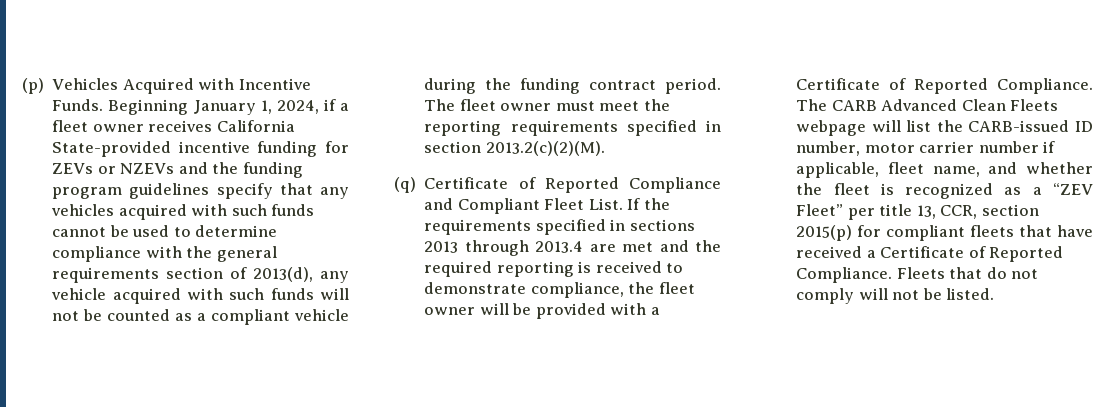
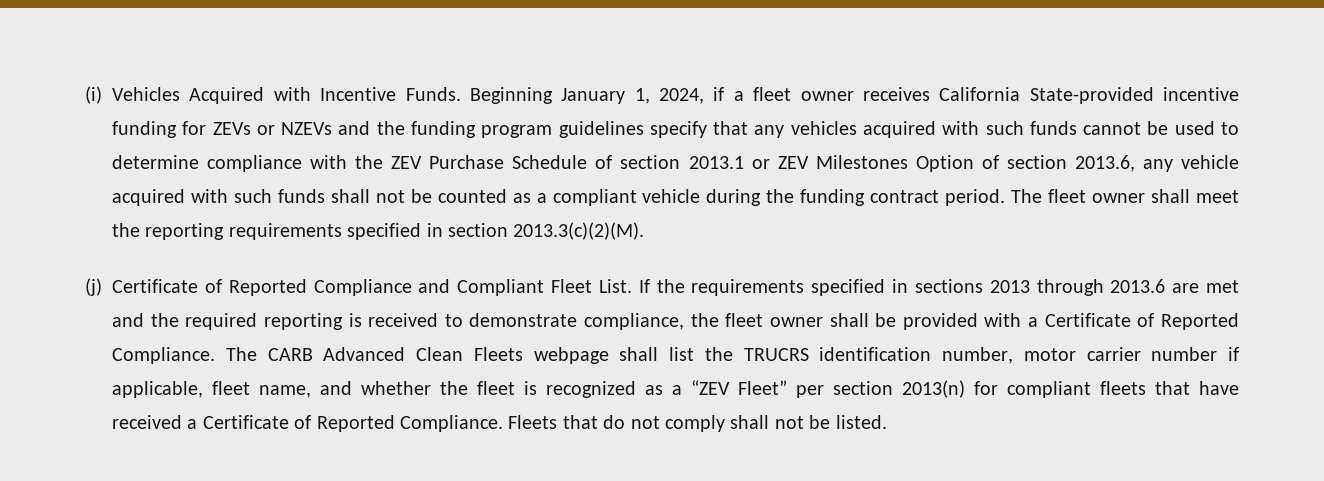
[22,78,44,94] (p) -> [85,86,102,104] (i)
[216,246,277,262] [52,267,314,283] general requirements section of 2013(d), -> [391,155,1135,172] ZEV Purchase Schedule of section 2013.1 or ZEV Milestones Option of section 2013.6,
[320,288,349,300] will -> [330,189,370,203] shall
[555,101,595,111] must -> [1151,189,1191,203] shall
[485,141,605,156] [394,177,416,193] 2013.2(c)(2)(M). // (q) -> [513,222,645,240] [85,278,102,296] 2013.3(c)(2)(M). // (j)
[535,241,584,253] 2013.4 -> [1110,279,1166,293] 2013.6
[479,303,509,315] will -> [829,313,869,327] shall
[871,120,901,132] will -> [619,347,659,361] shall
[968,120,1093,132] CARB-issued ID -> [743,347,932,361] TRUCRS identification
[879,204,1039,219] [796,225,853,241] title 13, CCR, section 2015(p) -> [833,380,965,398] section 2013(n)
[858,288,888,300] will -> [730,415,770,429] shall

